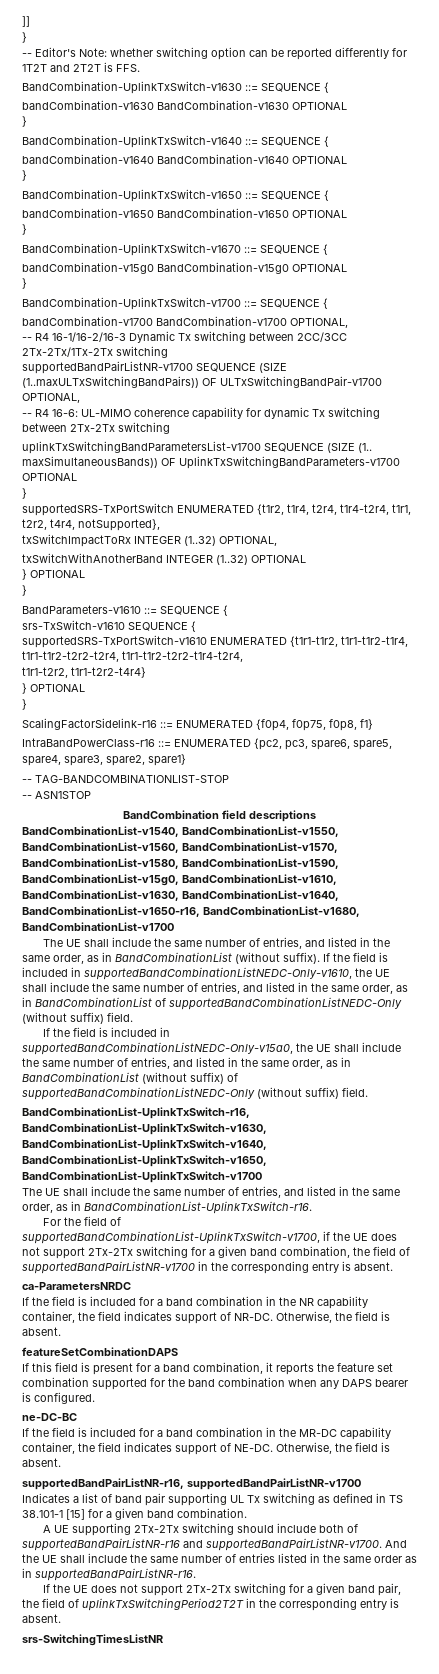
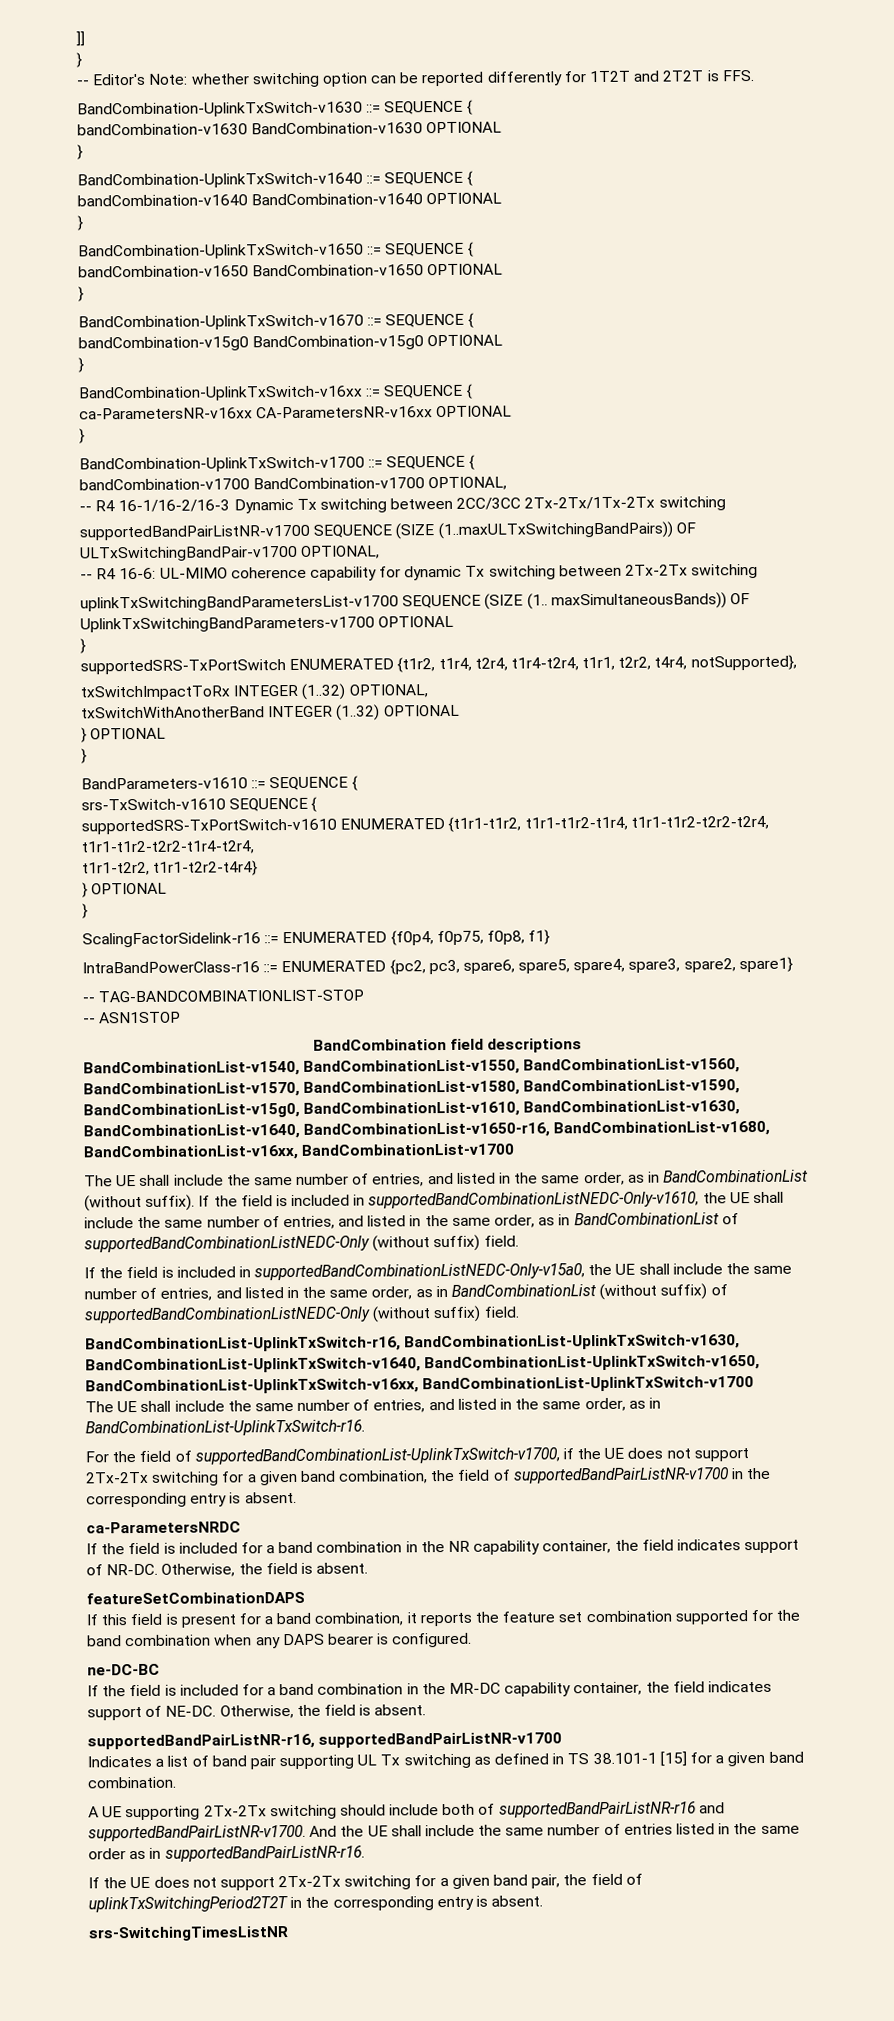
(27, 283) none -> [78,383,473,402] [79,405,513,420] [79,428,85,444] // BandCombination-UplinkTxSwitch-v16xx ::= SEQUENCE { // ca-ParametersNR-v16xx CA-ParametersNR-v16xx OPTIONAL // }
(360, 911) none -> [83,1144,298,1161] BandCombinationList-v16xx,
(267, 1161) none -> [85,1378,419,1395] BandCombinationList-UplinkTxSwitch-v16xx,

